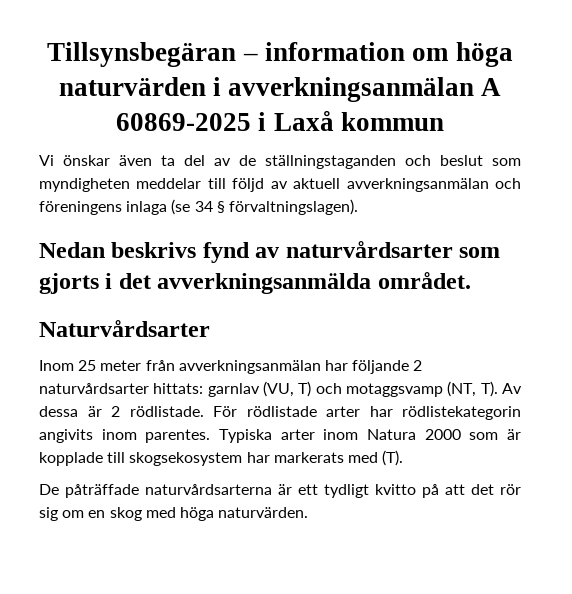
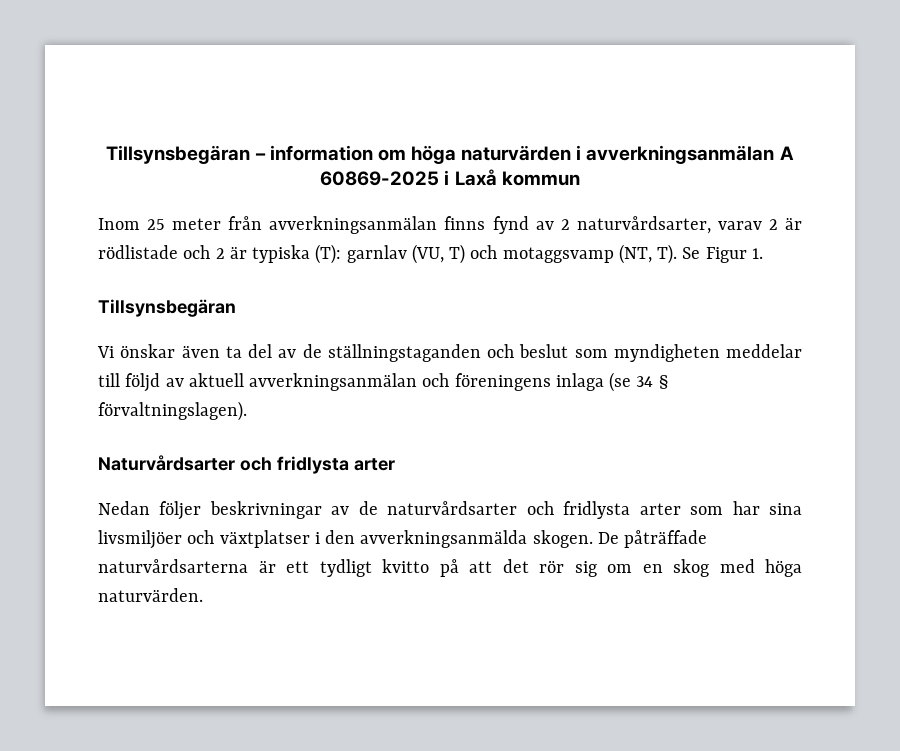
(444, 121) none -> [98,216,803,234] [98,244,763,264] [98,299,236,317] // Inom 25 meter från avverkningsanmälan finns fynd av 2 naturvårdsarter, varav 2 är rödlistade och 2 är typiska (T): garnlav (VU, T) och motaggsvamp (NT, T). Se Figur 1. // Tillsynsbegäran
[39,241,501,263] [39,272,471,294] [39,320,210,337] [39,360,423,374] [39,381,522,397] [39,406,521,420] [39,429,521,443] [39,450,404,466] Nedan beskrivs fynd av naturvårdsarter som gjorts i det avverkningsanmälda området. // Naturvårdsarter // Inom 25 meter från avverkningsanmälan har följande 2 naturvårdsarter hittats: garnlav (VU, T) och motaggsvamp (NT, T). Av dessa är 2 rödlistade. För rödlistade arter har rödlistekategorin angivits inom parentes. Typiska arter inom Natura 2000 som är kopplade till skogsekosystem har markerats med (T). // -> [98,455,395,474] [98,501,803,520] [98,530,593,549] Naturvårdsarter och fridlysta arter // Nedan följer beskrivningar av de naturvårdsarter och fridlysta arter som har sina livsmiljöer och växtplatser i den avverkningsanmälda skogen.

